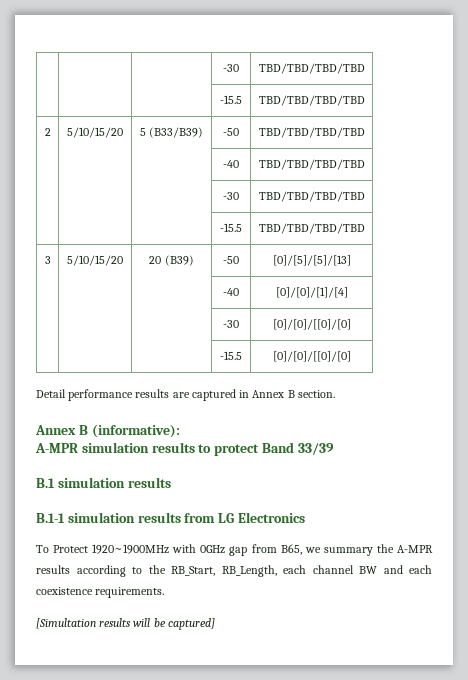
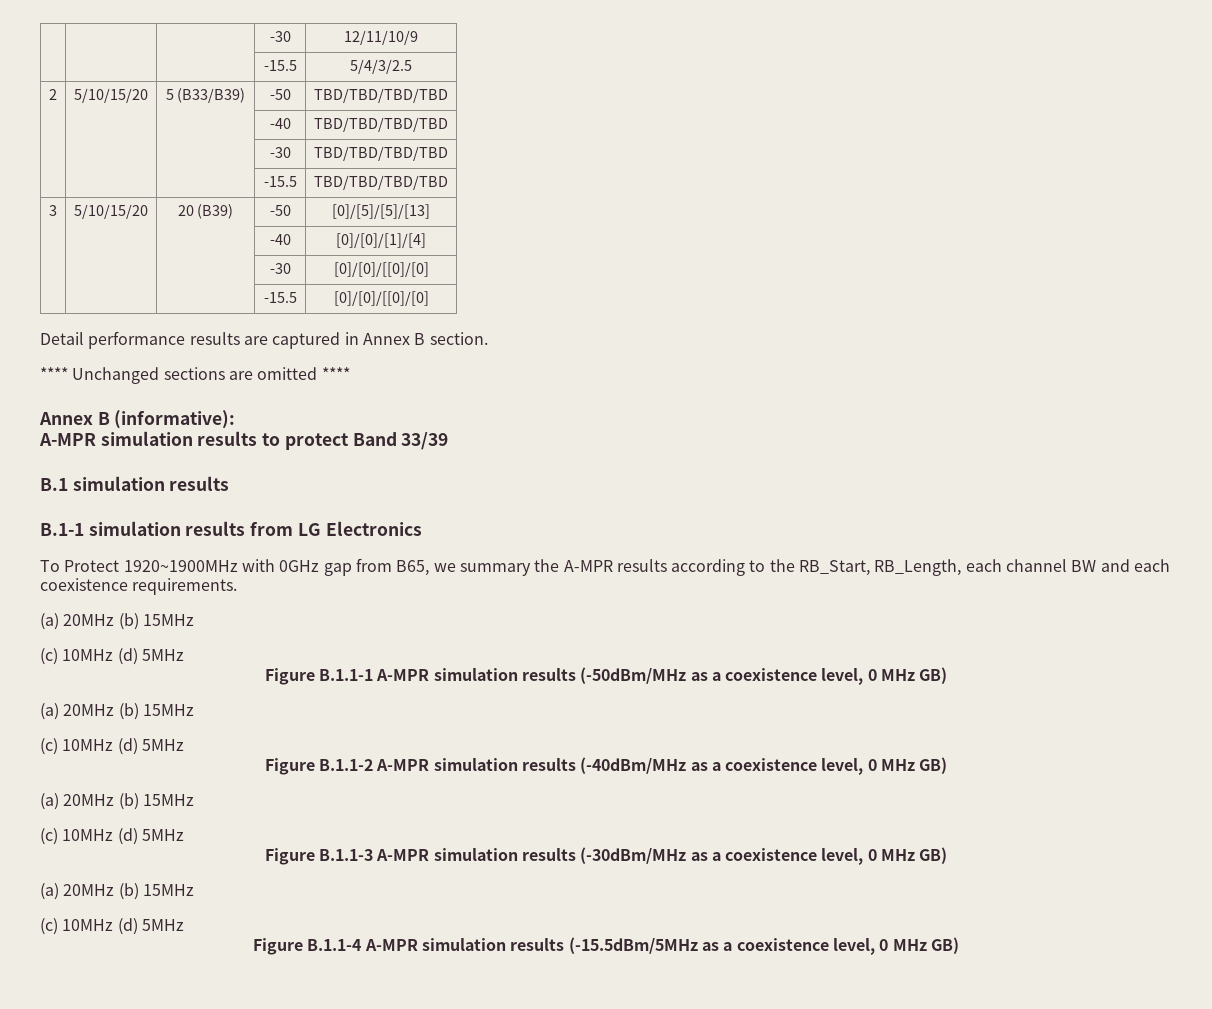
[223,64,239,72] [258,63,365,74] [220,95,242,104] [258,95,365,106] | | | -30 | TBD/TBD/TBD/TBD // | | | -15.5 | TBD/TBD/TBD/TBD -> [269,31,291,42] [344,30,418,45] [263,60,297,71] [350,59,412,74] | | | -30 | 12/11/10/9 // | | | -15.5 | 5/4/3/2.5
(335, 394) none -> [40,367,350,384] // **** Unchanged sections are omitted ****
[36,618,215,630] [Simultation results will be captured] -> [40,613,194,630] [40,648,184,665] [264,667,948,685] [40,703,194,720] [40,738,184,755] [264,757,948,775] [40,793,194,810] [40,828,184,845] [264,847,948,865] [40,883,194,900] [40,918,184,935] [253,937,959,955] (a) 20MHz (b) 15MHz // (c) 10MHz (d) 5MHz // Figure B.1.1-1 A-MPR simulation results (-50dBm/MHz as a coexistence level, 0 MHz GB) // (a) 20MHz (b) 15MHz // (c) 10MHz (d) 5MHz // Figure B.1.1-2 A-MPR simulation results (-40dBm/MHz as a coexistence level, 0 MHz GB) // (a) 20MHz (b) 15MHz // (c) 10MHz (d) 5MHz // Figure B.1.1-3 A-MPR simulation results (-30dBm/MHz as a coexistence level, 0 MHz GB) // (a) 20MHz (b) 15MHz // (c) 10MHz (d) 5MHz // Figure B.1.1-4 A-MPR simulation results (-15.5dBm/5MHz as a coexistence level, 0 MHz GB)

